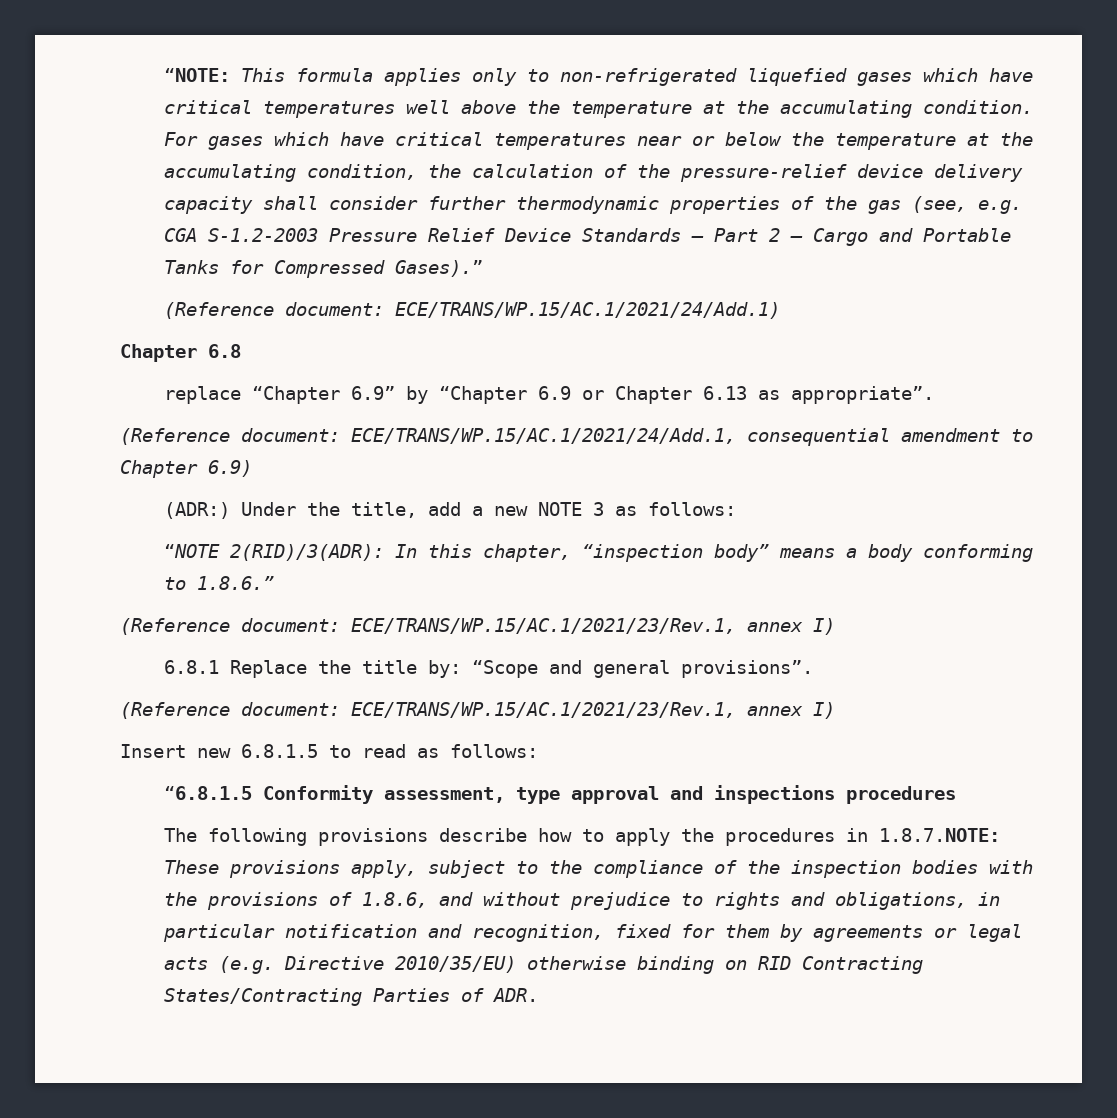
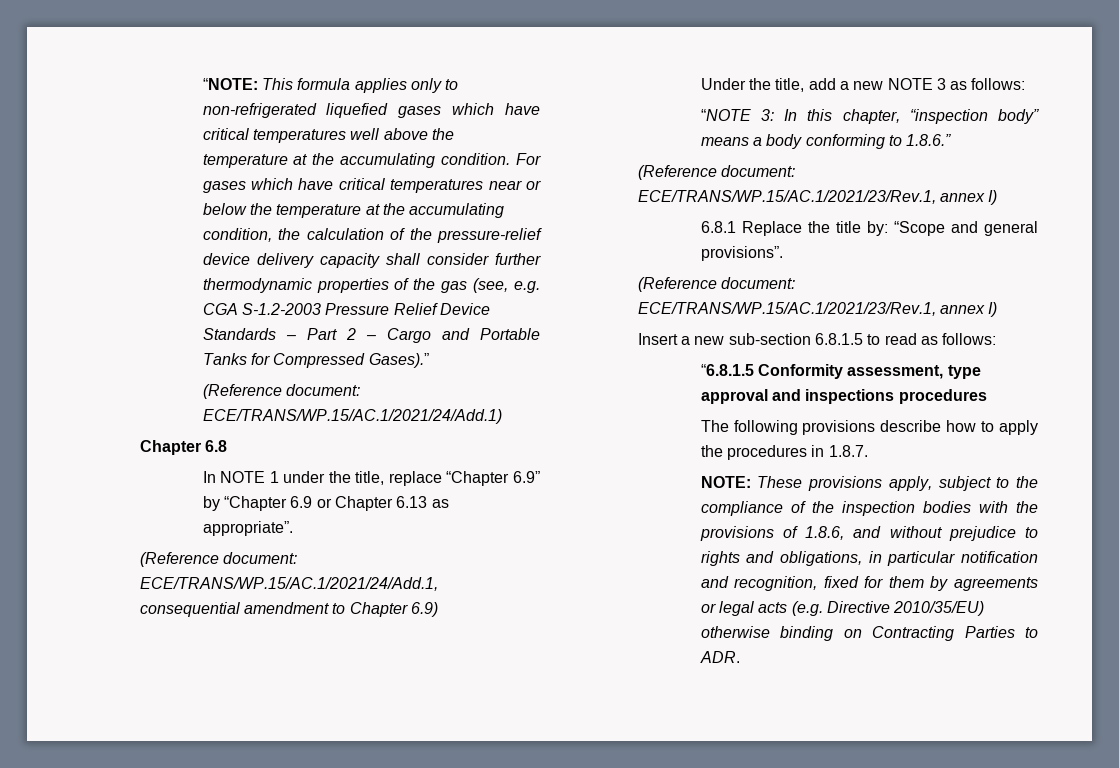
(242, 351) none -> [202,471,385,485] In NOTE 1 under the title,
[163,502,230,519] (ADR:) -> (439, 609) none
[229,544,384,561] 2(RID)/3(ADR): -> [760,109,774,121] 3:
[197,748,232,758] new -> [681,333,811,345] a new sub-section
[878,828,1000,842] 1.8.7.NOTE: -> [828,445,868,457] [700,476,751,488] 1.8.7. // NOTE:
[757,956,923,974] [163,988,484,1006] RID Contracting States/Contracting Parties of -> [872,626,1038,641] Contracting Parties to

